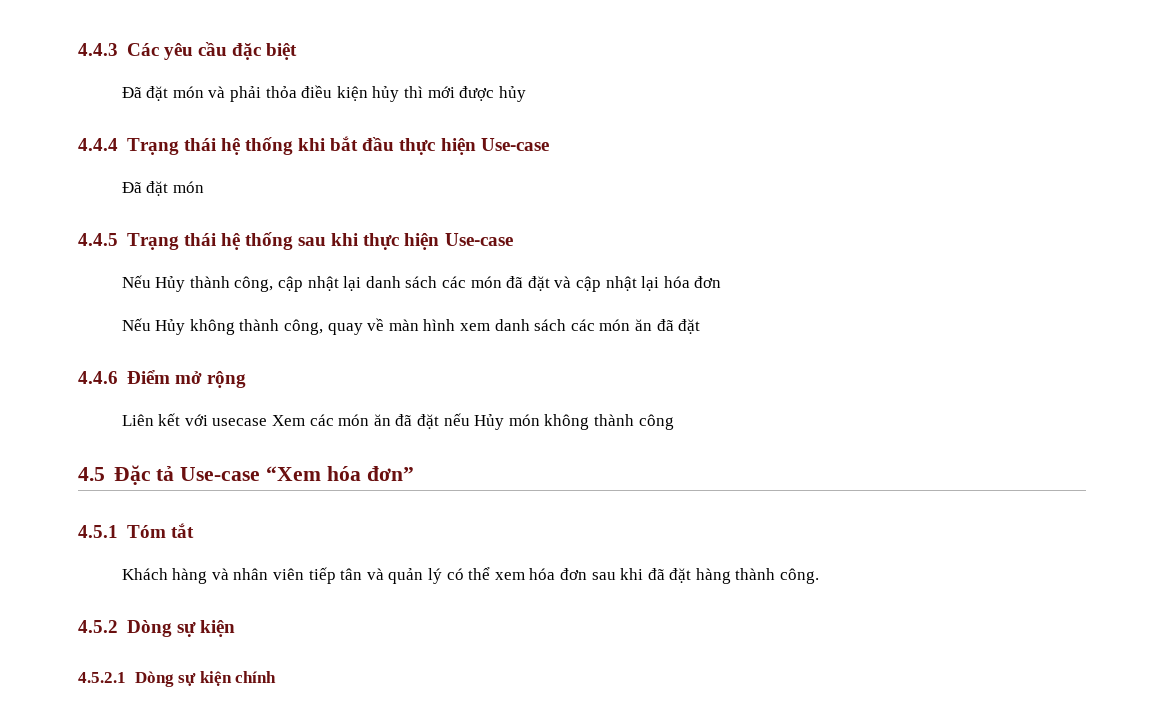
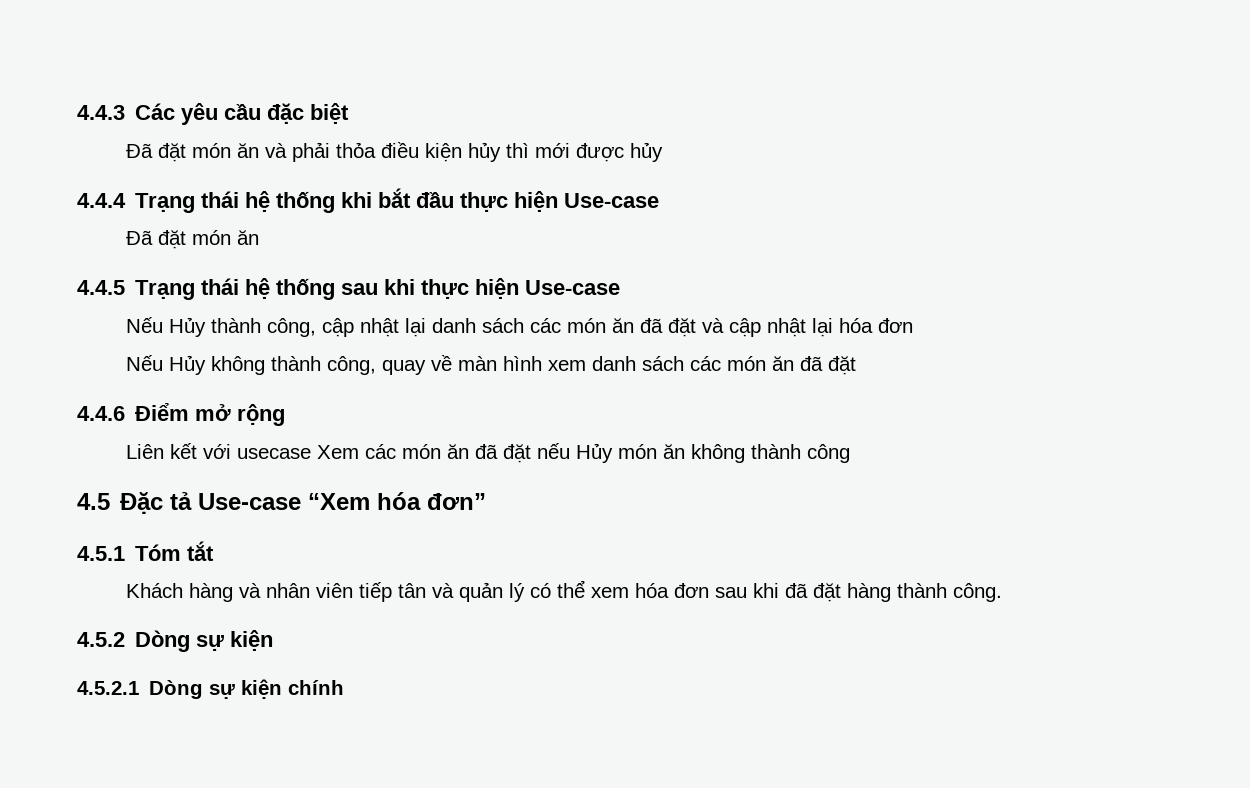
(204, 92) none -> [236,143,259,158] ăn
(204, 187) none -> [236,230,259,245] ăn
(502, 282) none -> [611,318,634,333] ăn
(540, 420) none -> [662,444,685,459] ăn

